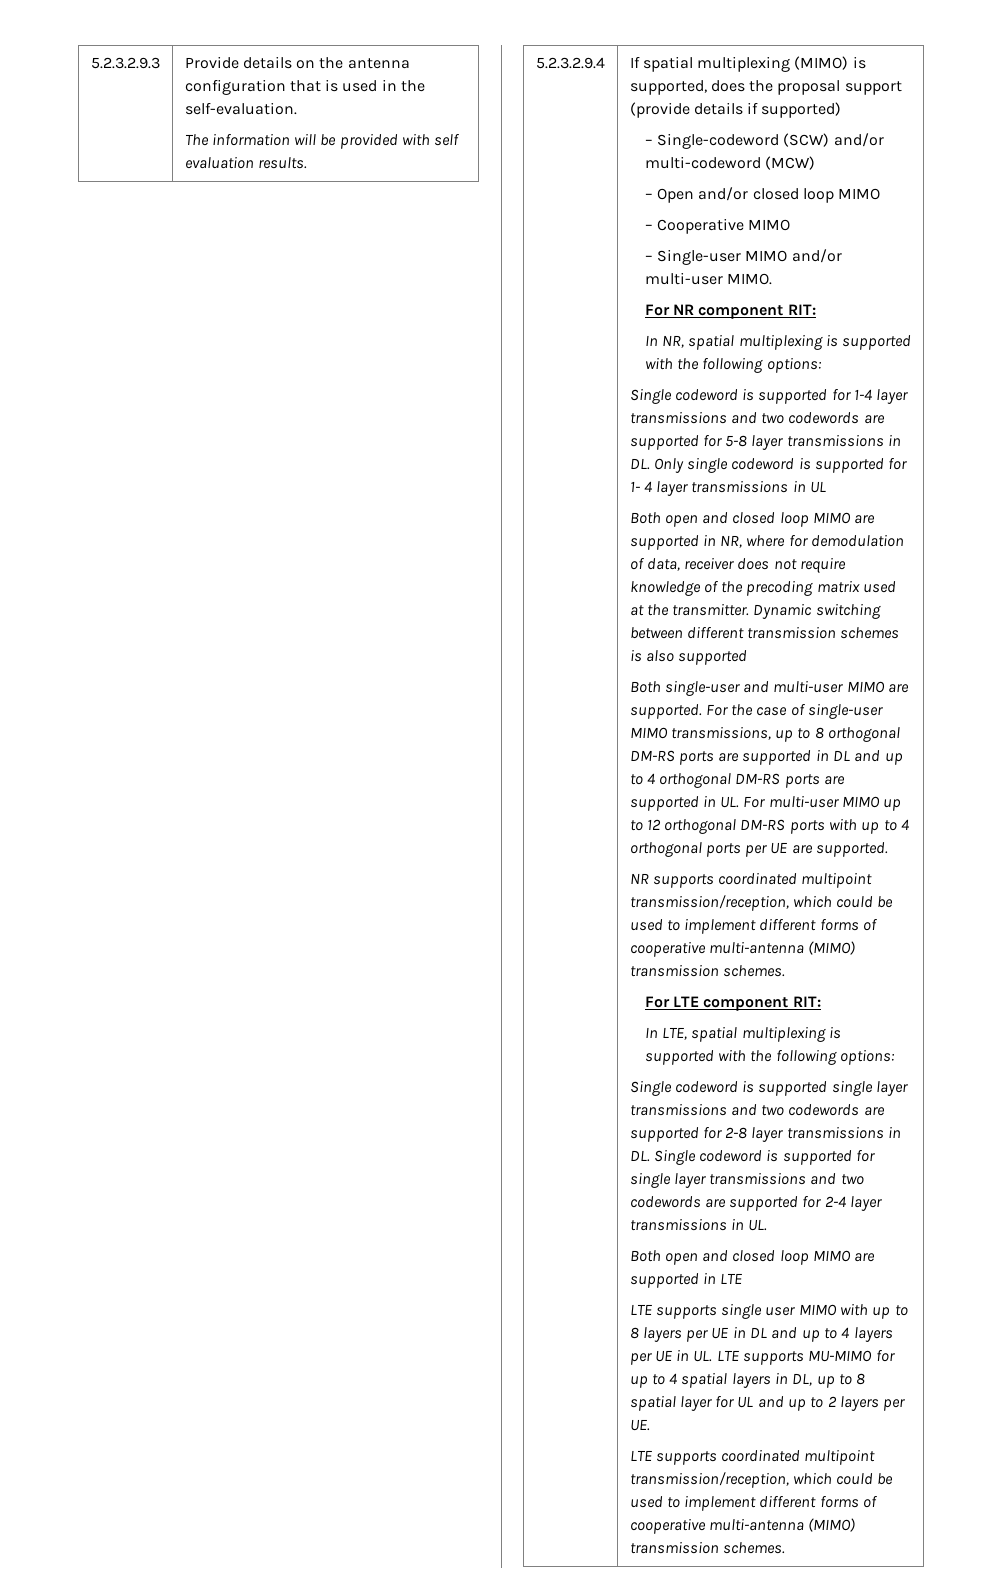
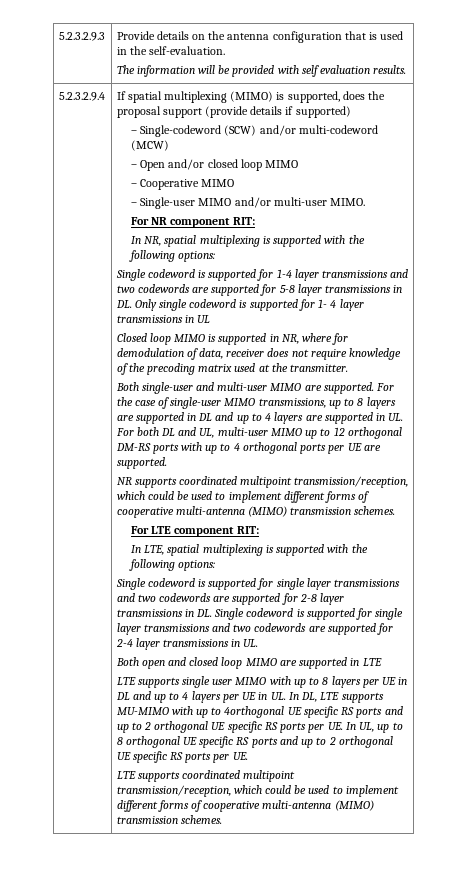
[629,512,876,527] Both open and closed loop MIMO are -> [116,333,217,345] Closed loop MIMO is
[753,603,881,619] [629,626,900,639] [629,649,748,665] Dynamic switching between different transmission schemes is also supported -> (349, 368) none
[828,727,901,742] [629,750,714,765] orthogonal DM-RS ports -> [366,397,396,409] layers
[659,773,820,788] orthogonal DM-RS ports -> [274,412,304,424] layers
(766, 802) none -> [136,427,215,438] both DL and UL,
(828, 1088) none -> [257,578,274,590] for
(713, 1356) none -> [288,692,318,702] In DL,
[875,1349,895,1362] [629,1372,866,1388] [629,1395,880,1411] for up to 4 spatial layers in DL, up to 8 spatial layer for UL and up to 2 layers -> [171,706,403,718] [116,721,403,733] [116,736,393,748] [116,751,212,763] with up to 4orthogonal UE specific RS ports and up to 2 orthogonal UE specific RS ports per UE. In UL, up to 8 orthogonal UE specific RS ports and up to 2 orthogonal UE specific RS ports

